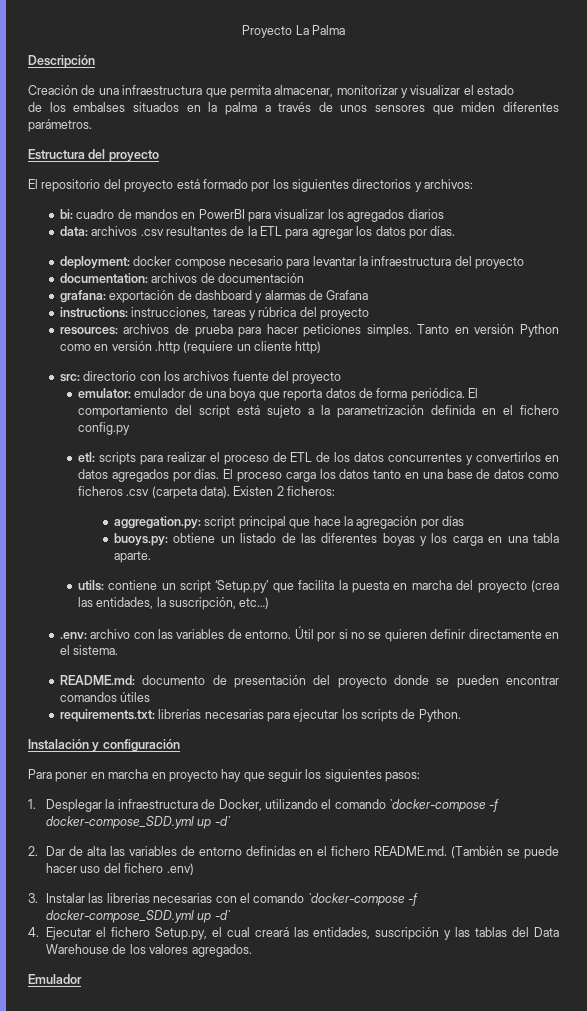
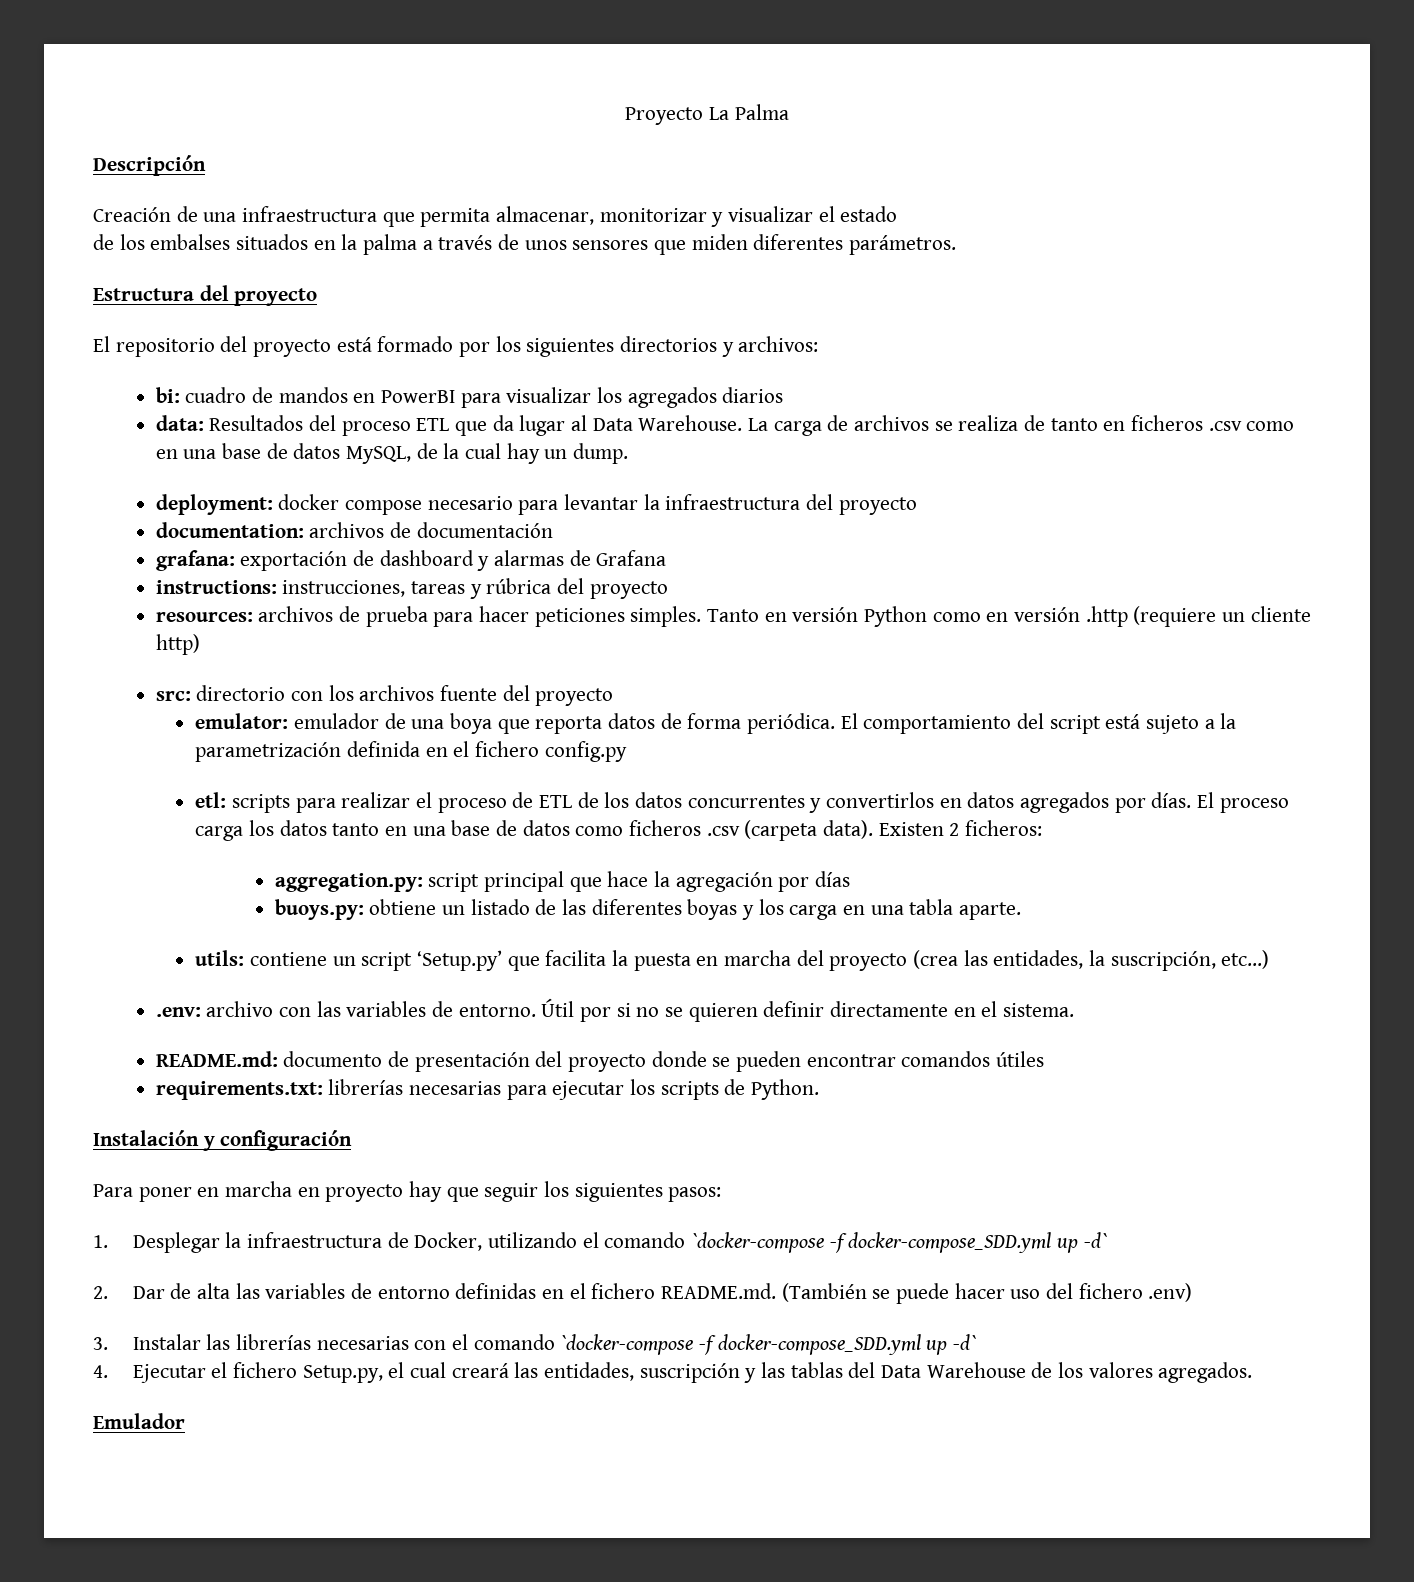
[91,226,456,239] archivos .csv resultantes de la ETL para agregar los datos por días. -> [209,415,1295,436] [155,443,629,464] Resultados del proceso ETL que da lugar al Data Warehouse. La carga de archivos se realiza de tanto en ficheros .csv como en una base de datos MySQL, de la cual hay un dump.

